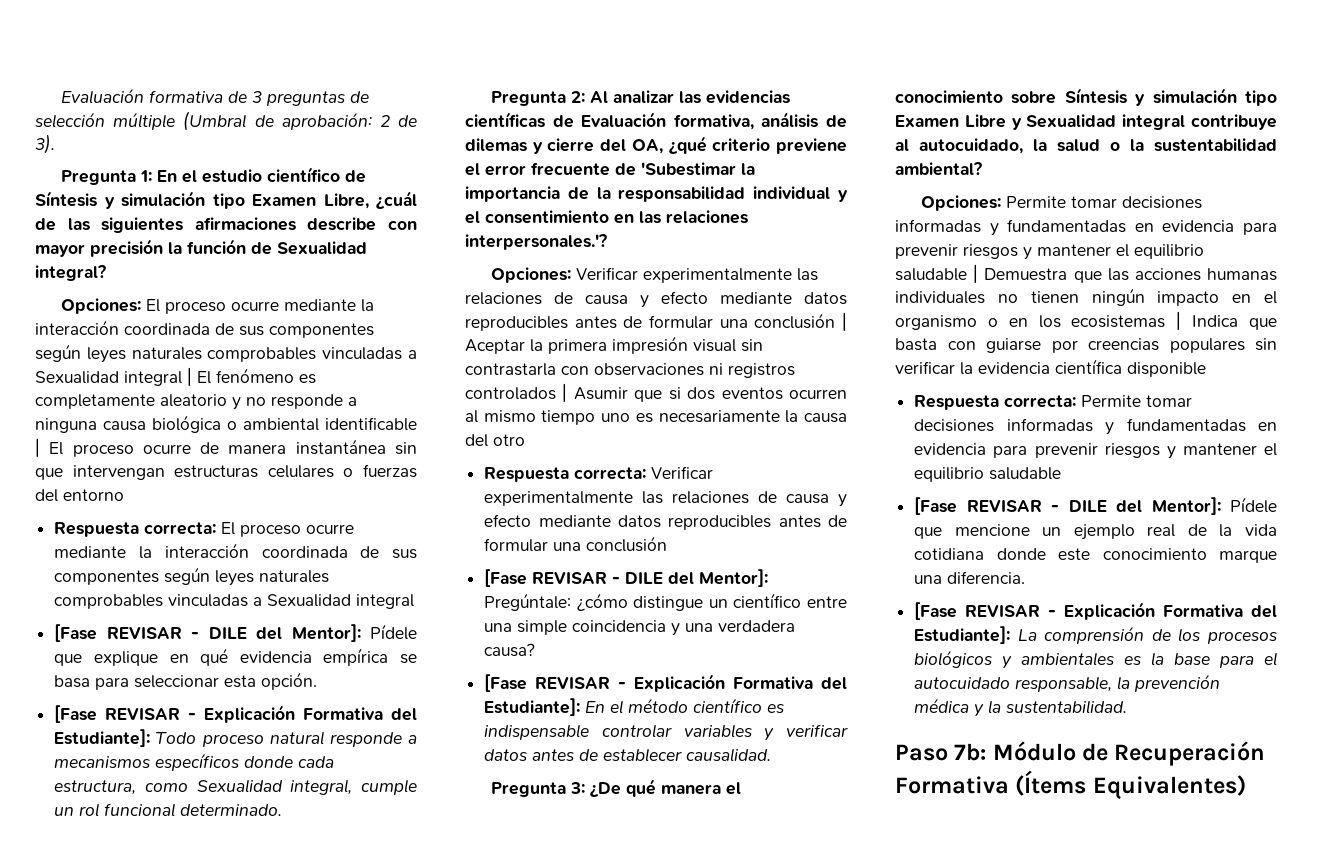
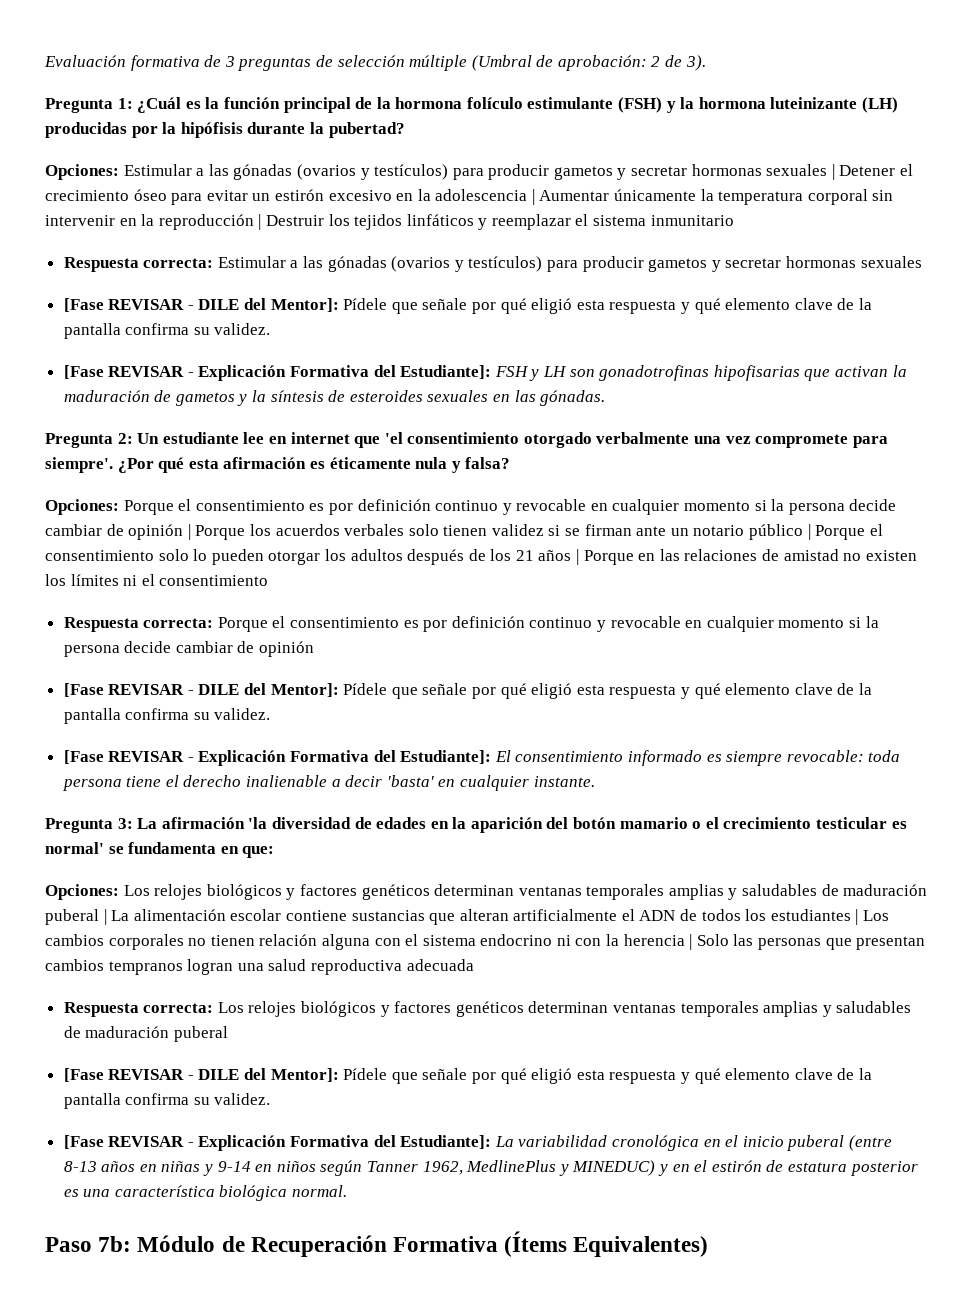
[157,167,367,183] [35,191,417,209] [35,217,417,233] [35,239,367,257] [35,265,106,281] [61,298,375,314] [35,320,374,338] [35,344,417,363] [35,367,316,386] [35,394,357,410] [35,415,417,433] [35,438,417,457] [35,464,417,480] [35,489,124,502] [54,522,355,537] [54,543,417,559] [54,567,330,586] [54,594,415,609] [54,624,417,642] [54,648,417,666] [54,672,318,690] [54,705,417,723] [54,729,417,747] [54,753,335,771] [54,779,417,795] [54,803,283,817] [491,90,791,106] [465,112,847,130] [465,136,847,154] [465,162,755,176] [465,186,848,202] [465,210,748,224] [465,234,607,250] [491,267,819,283] [465,291,847,308] [465,312,847,331] [465,336,763,354] [465,363,795,378] [465,383,847,402] [465,410,847,425] [465,434,525,447] [484,466,714,482] [484,491,847,507] [484,514,847,530] [484,536,668,552] [484,569,769,587] [484,593,847,611] [484,620,796,636] [484,643,536,657] [484,674,847,692] [484,698,786,716] [484,724,848,741] [484,748,772,762] [491,779,742,797] [895,88,1277,106] [895,114,1277,130] [895,138,1277,154] [895,162,982,176] [921,195,1203,211] [895,219,1277,236] [895,244,1204,260] [895,264,1277,283] [895,288,1277,306] [895,311,1277,330] [895,338,1277,353] [895,359,1206,377] [914,395,1193,410] [914,418,1277,435] [914,443,1277,459] [914,467,1062,482] [914,497,1277,515] [914,524,1277,540] [914,548,1277,563] [914,571,1026,584] En el estudio científico de Síntesis y simulación tipo Examen Libre, ¿cuál de las siguientes afirmaciones describe con mayor precisión la función de Sexualidad integral? // Opciones: El proceso ocurre mediante la interacción coordinada de sus componentes según leyes naturales comprobables vinculadas a Sexualidad integral | El fenómeno es completamente aleatorio y no responde a ninguna causa biológica o ambiental identificable | El proceso ocurre de manera instantánea sin que intervengan estructuras celulares o fuerzas del entorno // Respuesta correcta: El proceso ocurre mediante la interacción coordinada de sus componentes según leyes naturales comprobables vinculadas a Sexualidad integral // [Fase REVISAR - DILE del Mentor]: Pídele que explique en qué evidencia empírica se basa para seleccionar esta opción. // [Fase REVISAR - Explicación Formativa del Estudiante]: Todo proceso natural responde a mecanismos específicos donde cada estructura, como Sexualidad integral, cumple un rol funcional determinado. // Pregunta 2: Al analizar las evidencias científicas de Evaluación formativa, análisis de dilemas y cierre del OA, ¿qué criterio previene el error frecuente de 'Subestimar la importancia de la responsabilidad individual y el consentimiento en las relaciones interpersonales.'? // Opciones: Verificar experimentalmente las relaciones de causa y efecto mediante datos reproducibles antes de formular una conclusión | Aceptar la primera impresión visual sin contrastarla con observaciones ni registros controlados | Asumir que si dos eventos ocurren al mismo tiempo uno es necesariamente la causa del otro // Respuesta correcta: Verificar experimentalmente las relaciones de causa y efecto mediante datos reproducibles antes de formular una conclusión // [Fase REVISAR - DILE del Mentor]: Pregúntale: ¿cómo distingue un científico entre una simple coincidencia y una verdadera causa? // [Fase REVISAR - Explicación Formativa del Estudiante]: En el método científico es indispensable controlar variables y verificar datos antes de establecer causalidad. // Pregunta 3: ¿De qué manera el conocimiento sobre Síntesis y simulación tipo Examen Libre y Sexualidad integral contribuye al autocuidado, la salud o la sustentabilidad ambiental? // Opciones: Permite tomar decisiones informadas y fundamentadas en evidencia para prevenir riesgos y mantener el equilibrio saludable | Demuestra que las acciones humanas individuales no tienen ningún impacto en el organismo o en los ecosistemas | Indica que basta con guiarse por creencias populares sin verificar la evidencia científica disponible // Respuesta correcta: Permite tomar decisiones informadas y fundamentadas en evidencia para prevenir riesgos y mantener el equilibrio saludable // [Fase REVISAR - DILE del Mentor]: Pídele que mencione un ejemplo real de la vida cotidiana donde este conocimiento marque una diferencia. -> [137,97,899,113] [45,122,405,138] [45,164,914,180] [45,189,894,205] [45,214,734,230] [63,256,922,272] [63,298,872,314] [63,323,271,339] [63,365,907,381] [63,390,606,406] [45,432,888,448] [45,457,511,473] [45,499,897,515] [45,524,883,540] [45,549,917,565] [45,574,269,586] [63,616,879,632] [63,641,315,657] [63,683,872,699] [63,708,271,724] [63,750,901,766] [62,775,595,791] [45,817,907,833] [45,842,275,858] [45,884,928,900] [45,909,890,925] [45,934,926,950] [45,959,474,975] [63,1001,912,1017] [63,1026,228,1042] [63,1068,872,1084] [63,1093,271,1109] ¿Cuál es la función principal de la hormona folículo estimulante (FSH) y la hormona luteinizante (LH) producidas por la hipófisis durante la pubertad? // Opciones: Estimular a las gónadas (ovarios y testículos) para producir gametos y secretar hormonas sexuales | Detener el crecimiento óseo para evitar un estirón excesivo en la adolescencia | Aumentar únicamente la temperatura corporal sin intervenir en la reproducción | Destruir los tejidos linfáticos y reemplazar el sistema inmunitario // Respuesta correcta: Estimular a las gónadas (ovarios y testículos) para producir gametos y secretar hormonas sexuales // [Fase REVISAR - DILE del Mentor]: Pídele que señale por qué eligió esta respuesta y qué elemento clave de la pantalla confirma su validez. // [Fase REVISAR - Explicación Formativa del Estudiante]: FSH y LH son gonadotrofinas hipofisarias que activan la maduración de gametos y la síntesis de esteroides sexuales en las gónadas. // Pregunta 2: Un estudiante lee en internet que 'el consentimiento otorgado verbalmente una vez compromete para siempre'. ¿Por qué esta afirmación es éticamente nula y falsa? // Opciones: Porque el consentimiento es por definición continuo y revocable en cualquier momento si la persona decide cambiar de opinión | Porque los acuerdos verbales solo tienen validez si se firman ante un notario público | Porque el consentimiento solo lo pueden otorgar los adultos después de los 21 años | Porque en las relaciones de amistad no existen los límites ni el consentimiento // Respuesta correcta: Porque el consentimiento es por definición continuo y revocable en cualquier momento si la persona decide cambiar de opinión // [Fase REVISAR - DILE del Mentor]: Pídele que señale por qué eligió esta respuesta y qué elemento clave de la pantalla confirma su validez. // [Fase REVISAR - Explicación Formativa del Estudiante]: El consentimiento informado es siempre revocable: toda persona tiene el derecho inalienable a decir 'basta' en cualquier instante. // Pregunta 3: La afirmación 'la diversidad de edades en la aparición del botón mamario o el crecimiento testicular es normal' se fundamenta en que: // Opciones: Los relojes biológicos y factores genéticos determinan ventanas temporales amplias y saludables de maduración puberal | La alimentación escolar contiene sustancias que alteran artificialmente el ADN de todos los estudiantes | Los cambios corporales no tienen relación alguna con el sistema endocrino ni con la herencia | Solo las personas que presentan cambios tempranos logran una salud reproductiva adecuada // Respuesta correcta: Los relojes biológicos y factores genéticos determinan ventanas temporales amplias y saludables de maduración puberal // [Fase REVISAR - DILE del Mentor]: Pídele que señale por qué eligió esta respuesta y qué elemento clave de la pantalla confirma su validez.
[1044,626,1278,644] [914,650,1277,669] [914,674,1221,692] [914,698,1128,717] comprensión de los procesos biológicos y ambientales es la base para el autocuidado responsable, la prevención médica y la sustentabilidad. -> [518,1135,892,1151] [63,1160,918,1176] [63,1185,348,1201] variabilidad cronológica en el inicio puberal (entre 8-13 años en niñas y 9-14 en niños según Tanner 1962, MedlinePlus y MINEDUC) y en el estirón de estatura posterior es una característica biológica normal.

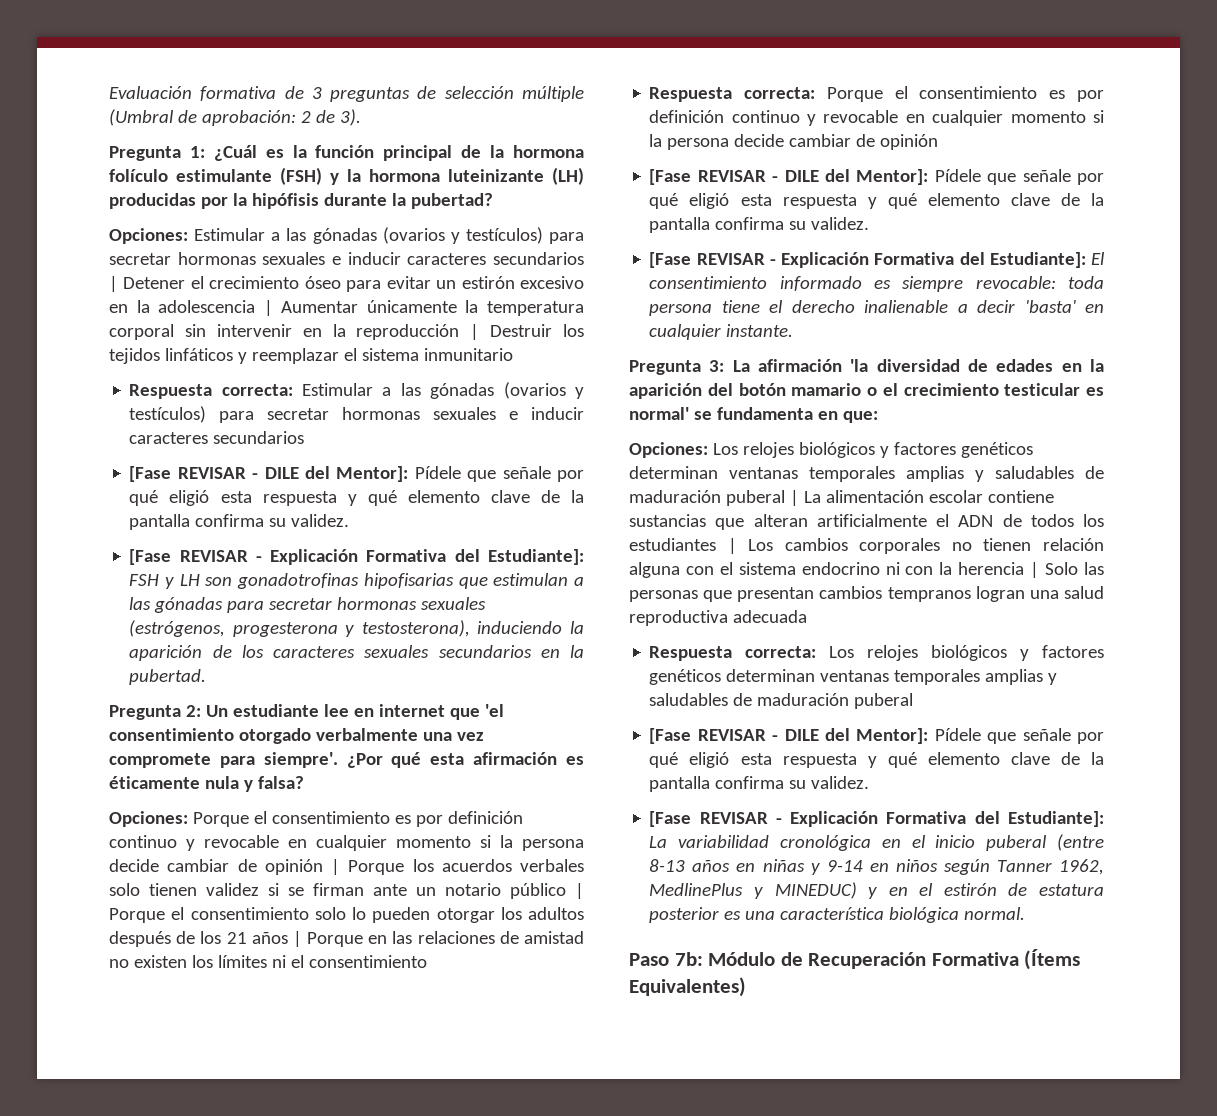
[488,164,828,180] producir gametos y secretar hormonas sexuales -> [109,252,584,265] secretar hormonas sexuales e inducir caracteres secundarios
[582,256,922,272] producir gametos y secretar hormonas sexuales -> [267,407,584,420] [129,431,305,444] secretar hormonas sexuales e inducir caracteres secundarios
[834,365,907,377] [63,390,606,406] activan la maduración de gametos y la síntesis de esteroides sexuales en las gónadas. -> [493,573,584,586] [129,597,487,613] [129,620,584,637] [129,645,584,661] [129,669,207,685] estimulan a las gónadas para secretar hormonas sexuales (estrógenos, progesterona y testosterona), induciendo la aparición de los caracteres sexuales secundarios en la pubertad.

